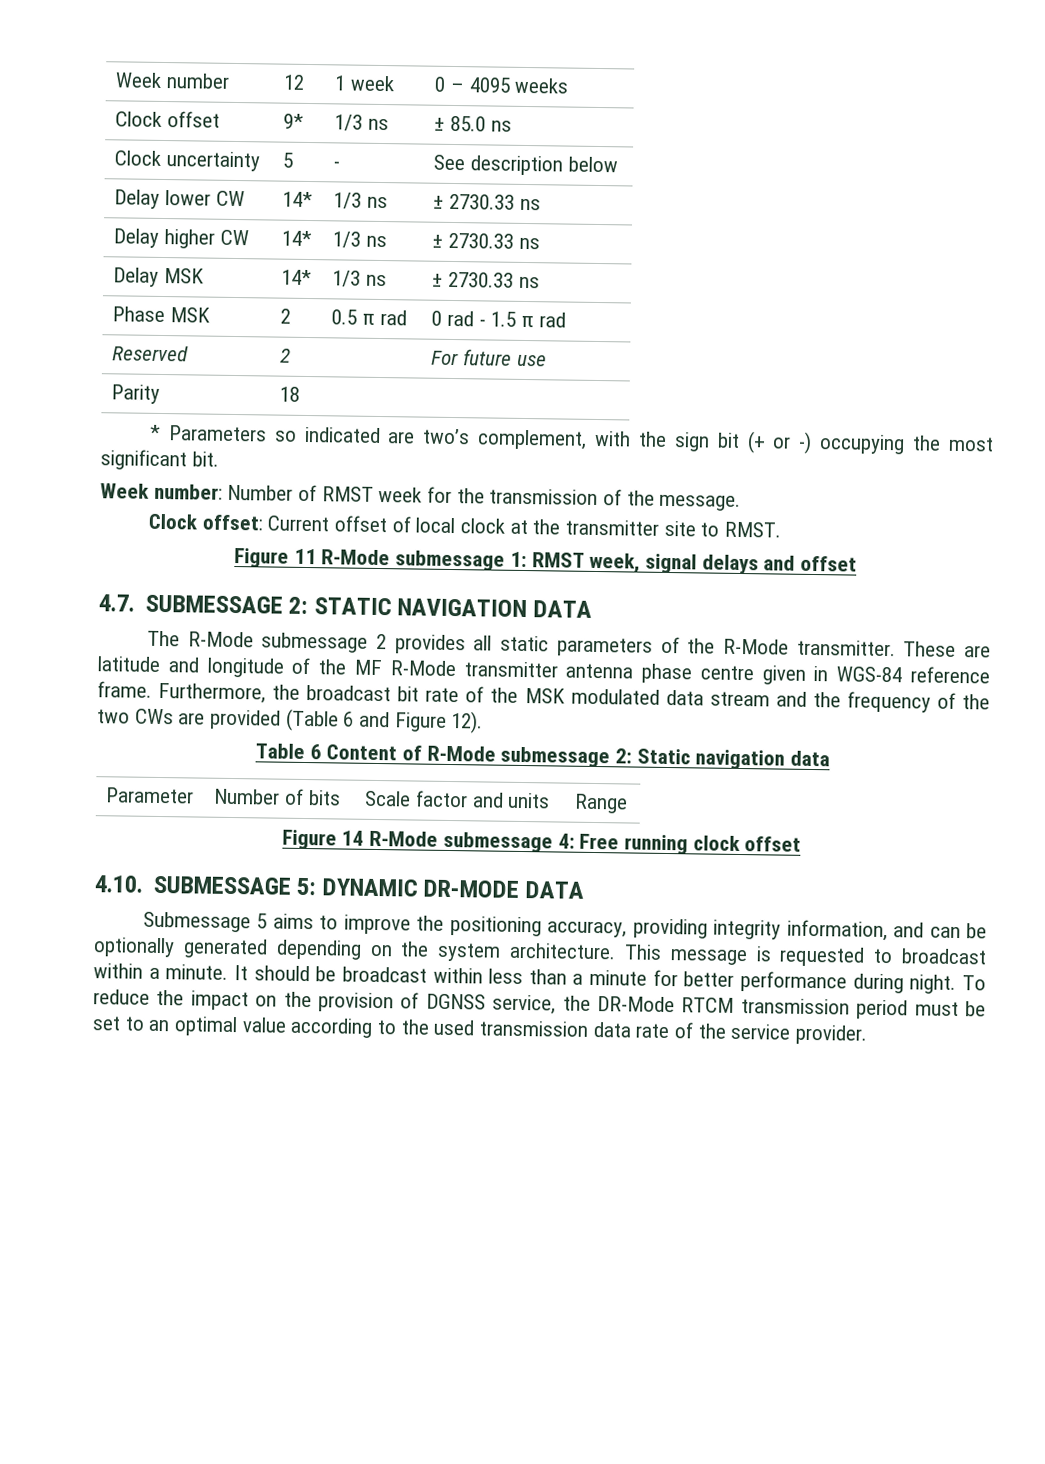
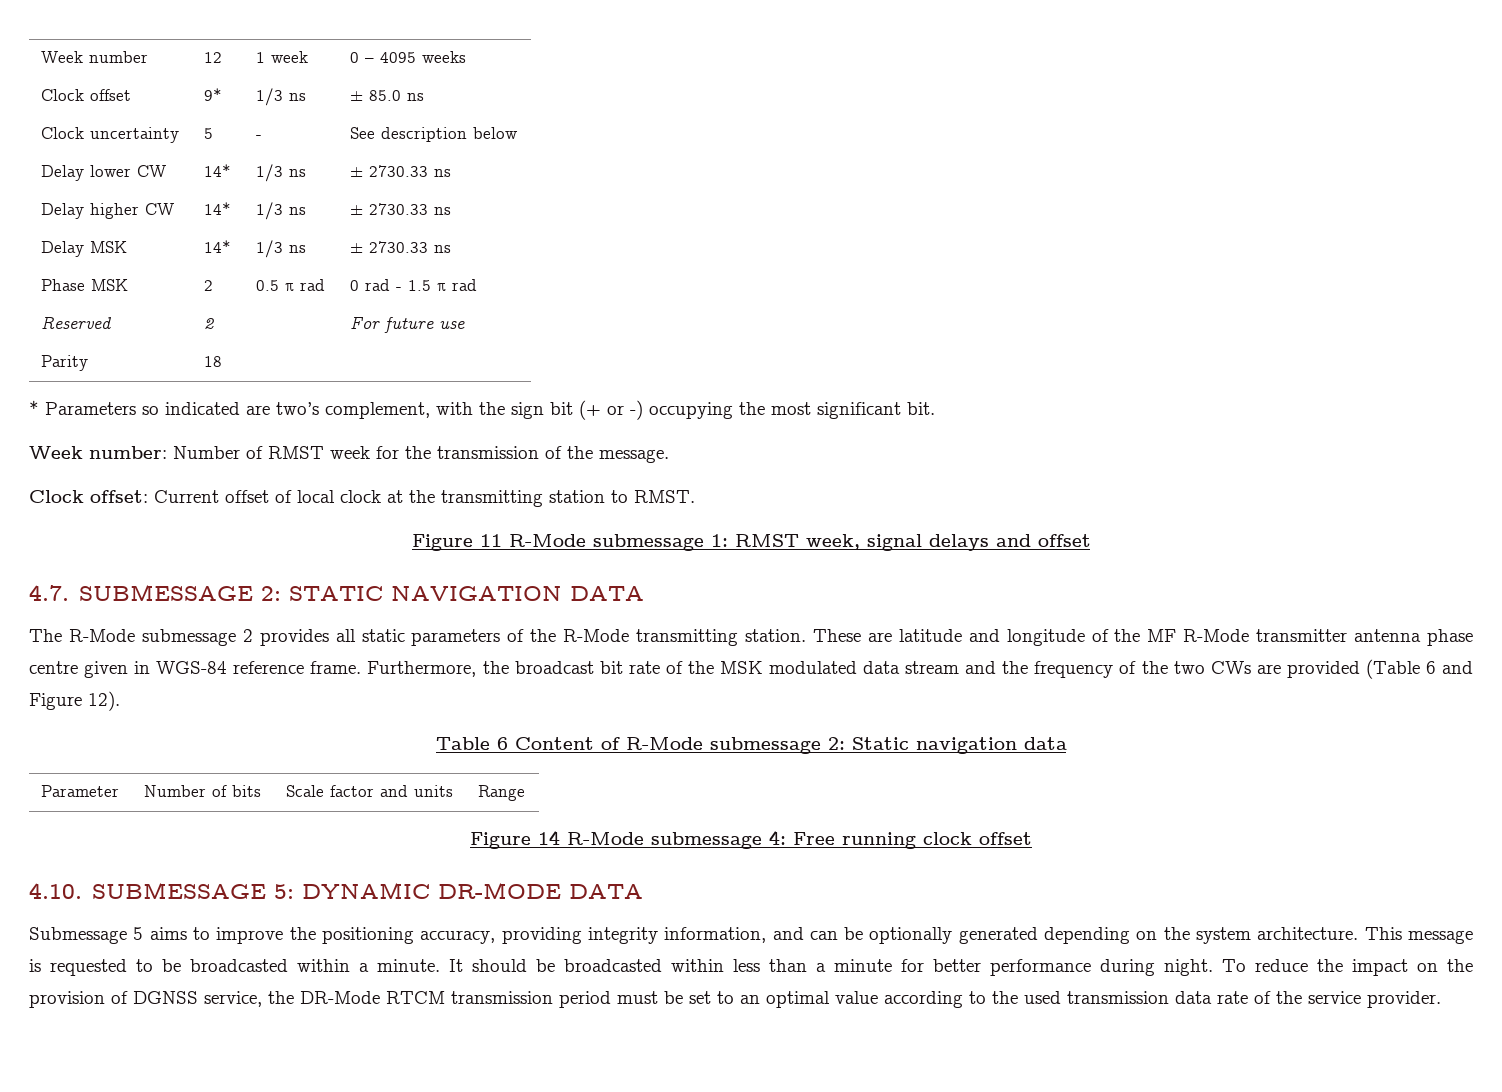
[564,519,696,537] transmitter site -> [441,490,605,507] transmitting station
[796,639,896,657] transmitter. -> [636,629,806,646] transmitting station.
[901,948,988,965] broadcast -> [162,959,288,972] be broadcasted
[341,966,427,983] broadcast -> [564,959,662,972] broadcasted

